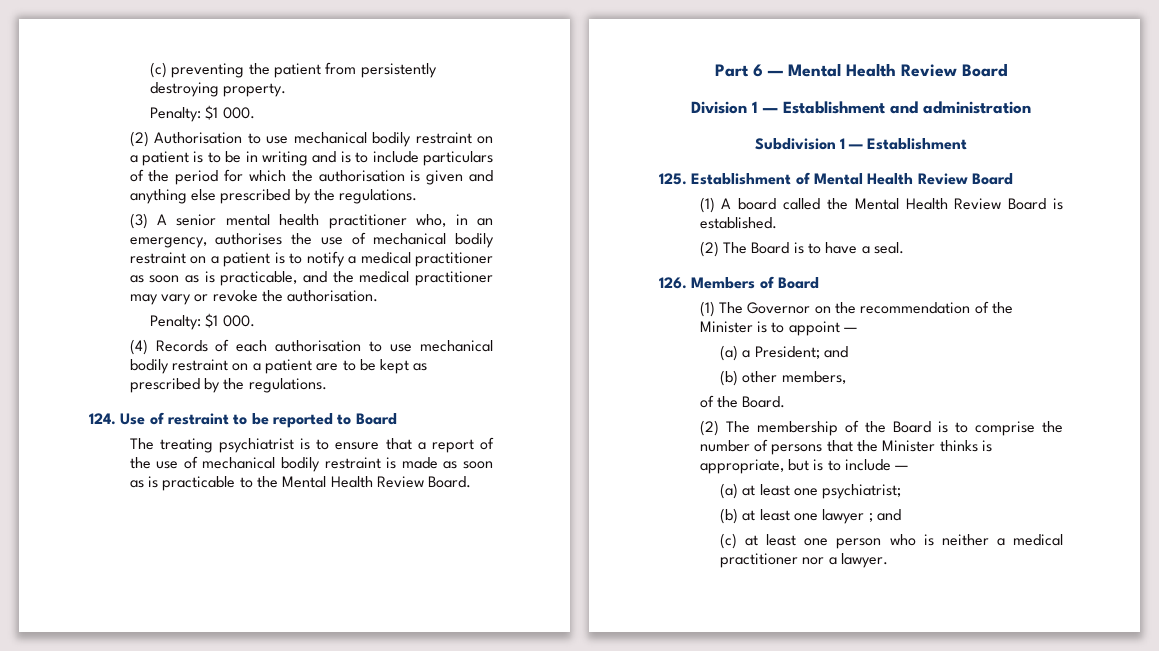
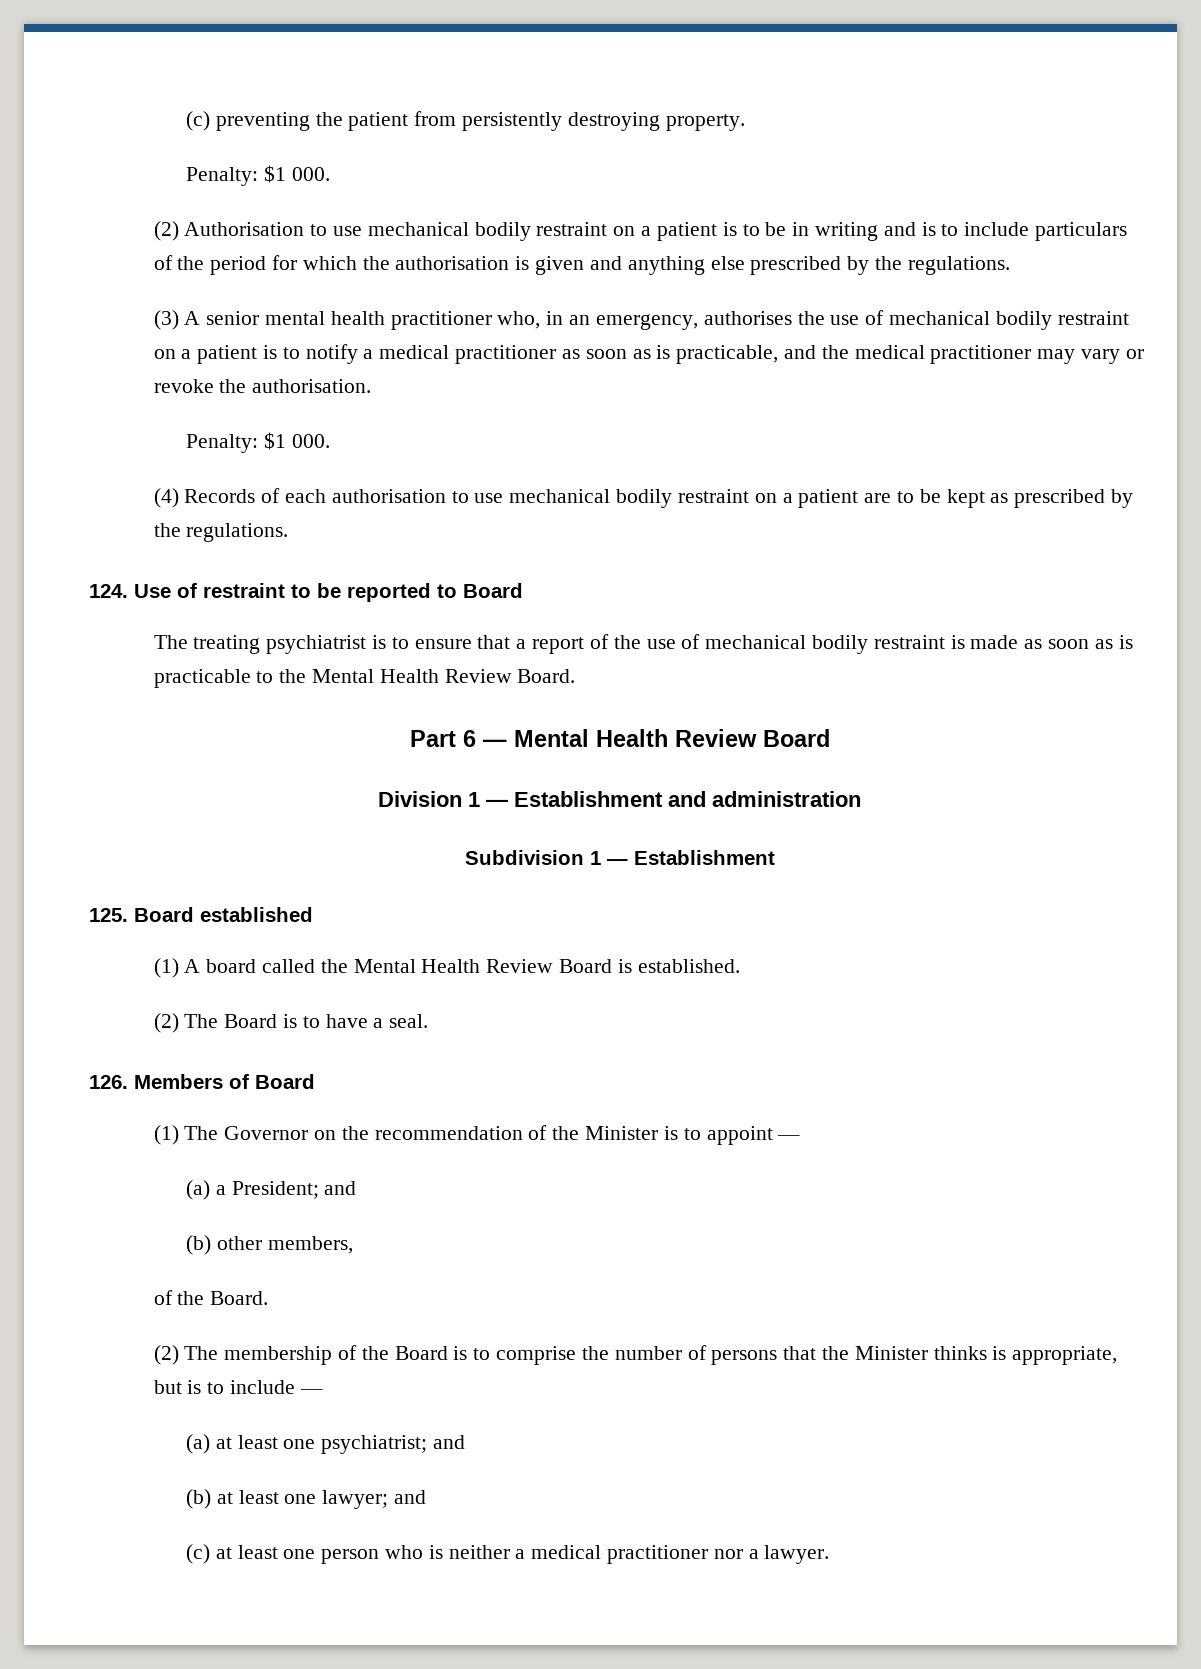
[691,172,1013,185] Establishment of Mental Health Review Board -> [134,907,313,922] Board established
(902, 491) none -> [432,1435,465,1449] and
[822,509,873,524] lawyer ; -> [322,1490,389,1509] lawyer;

